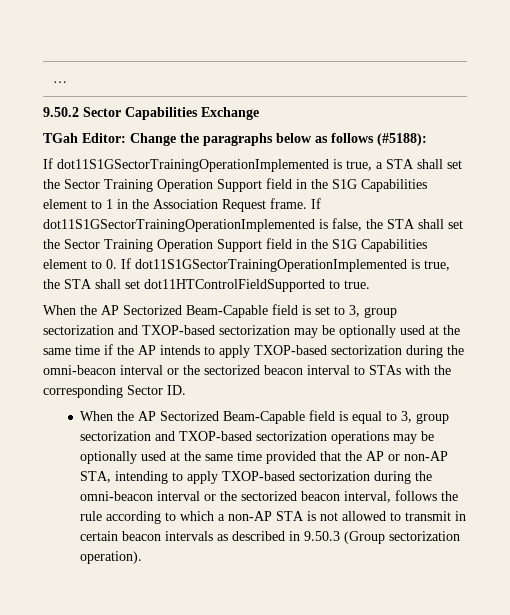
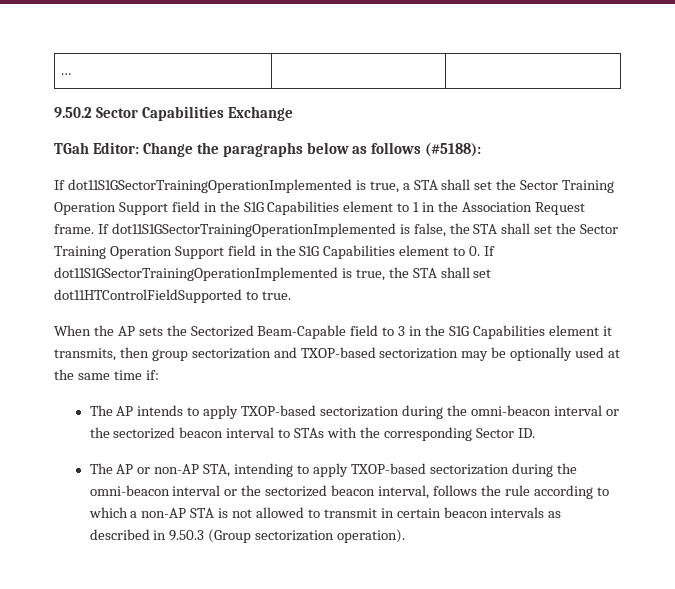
[123,304,360,318] Sectorized Beam-Capable field is set to 3, -> [138,325,612,339] [54,347,149,361] sets the Sectorized Beam-Capable field to 3 in the S1G Capabilities element it transmits, then
[104,344,134,355] if the -> [145,370,159,380] [89,405,113,416] if: // The
[80,410,450,424] [80,431,435,444] [80,451,363,464] When the AP Sectorized Beam-Capable field is equal to 3, group sectorization and TXOP-based sectorization operations may be optionally used at the same time provided that the -> [89,463,113,474] The

